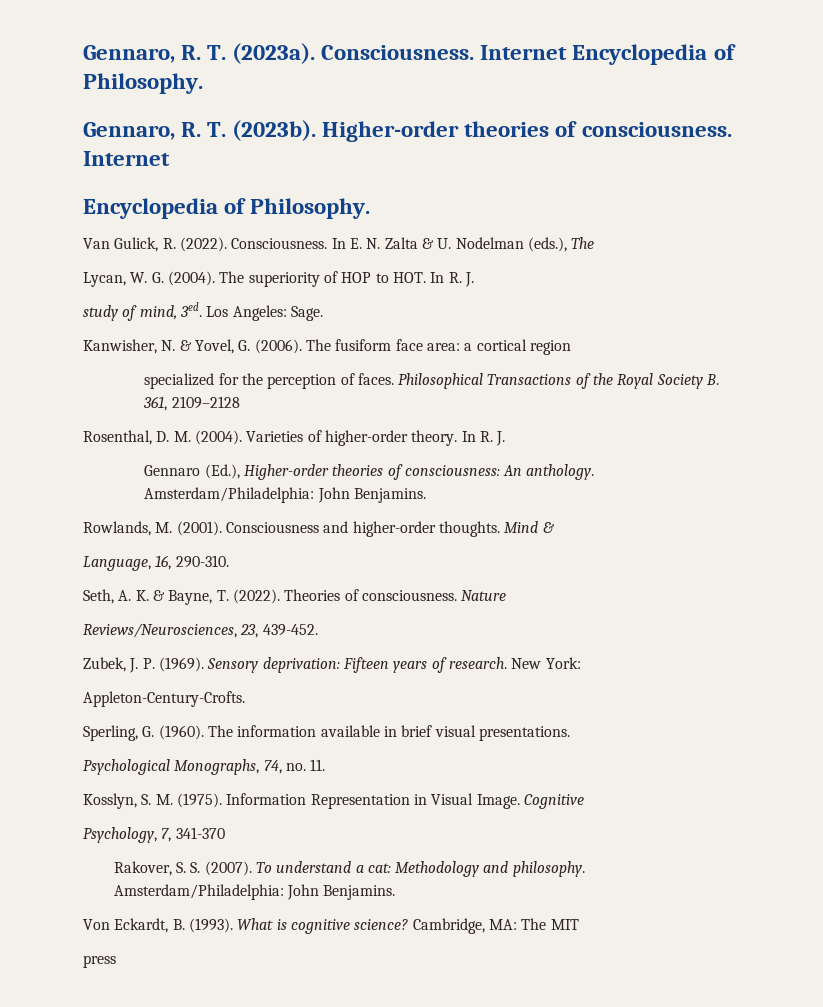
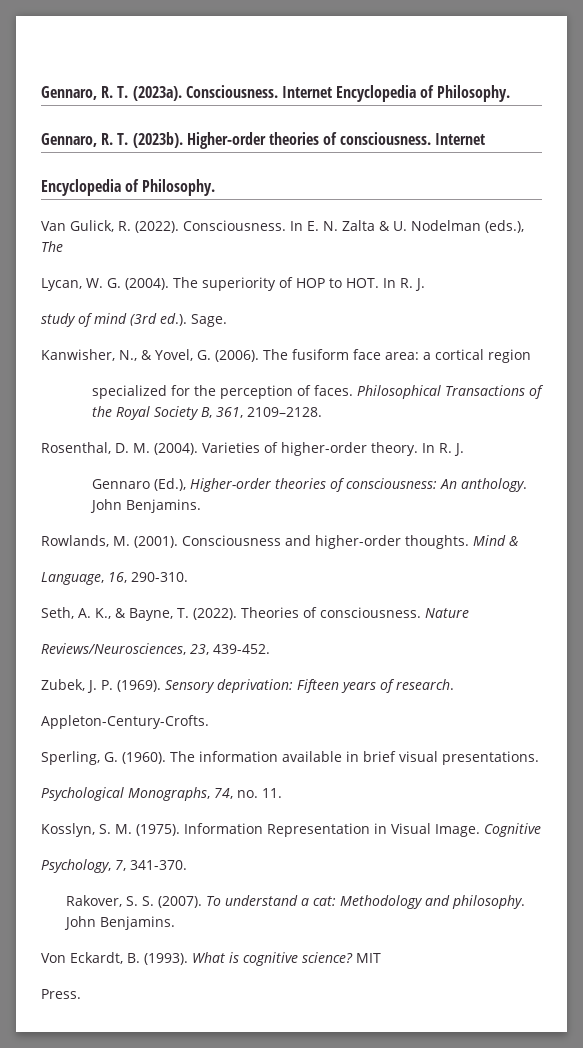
[139,302,287,321] mind, 3ed. Los Angeles: -> [94,313,187,326] mind (3rd ed.).
[161,340,176,351] N. -> [119,350,137,361] N.,
[706,374,720,385] [143,396,240,411] B. 361, 2109–2128 -> [200,407,322,418] B, 361, 2109–2128.
[144,487,315,503] Amsterdam/Philadelphia: -> (527, 485) none
[135,590,149,601] K. -> [95,608,111,619] K.,
[511,657,581,669] New York: -> (454, 684) none
[175,827,225,839] 341-370 -> [130,860,187,870] 341-370.
[113,884,284,900] Amsterdam/Philadelphia: -> (526, 902) none
[412,918,547,934] Cambridge, MA: The -> (353, 957) none
[83,955,116,968] press -> [41,989,81,999] Press.

